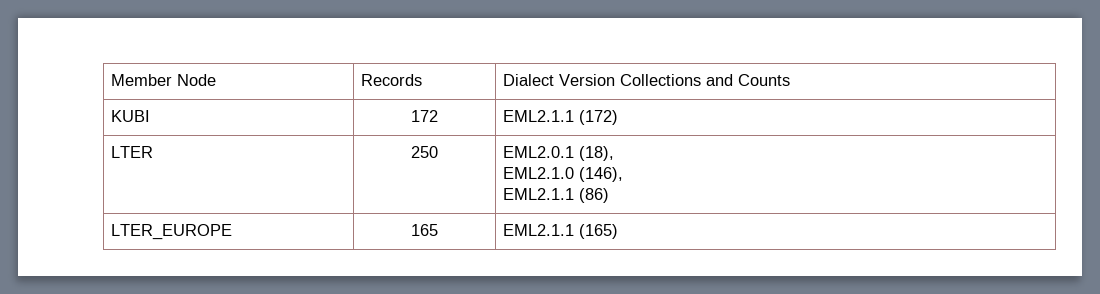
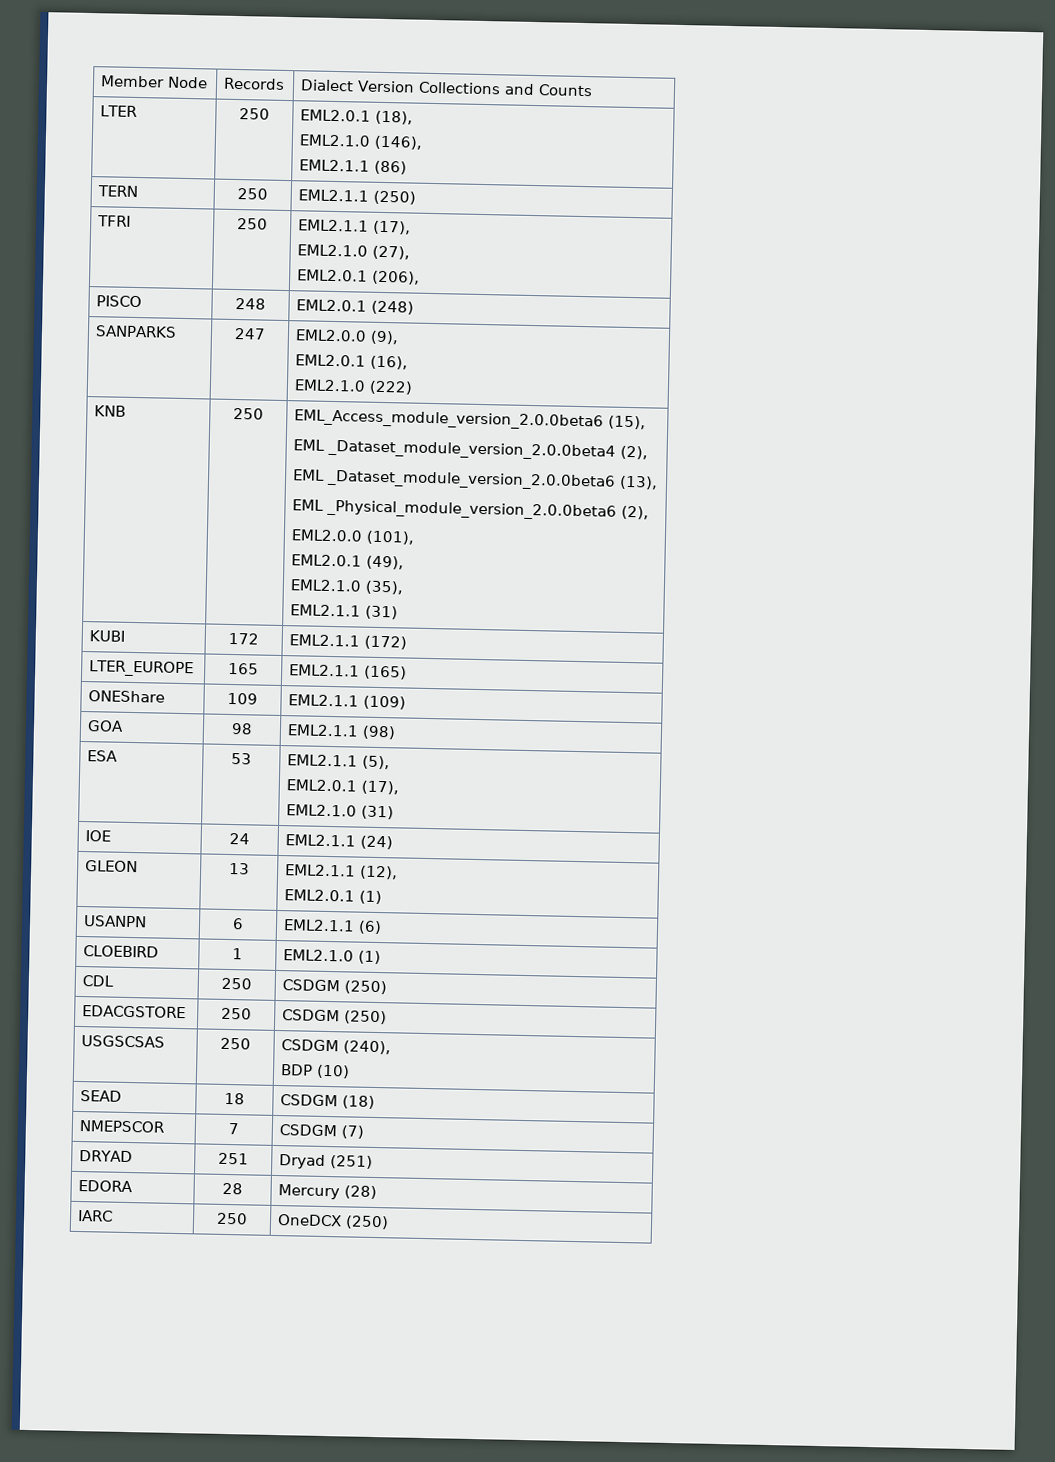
[110,110,150,122] [411,110,438,122] [502,110,618,125] // KUBI | 172 | EML2.1.1 (172) -> (594, 90) none
[110,224,232,240] [411,224,438,236] [502,224,618,239] LTER_EUROPE | 165 | EML2.1.1 (165) -> [97,185,139,198] [237,188,268,200] [298,189,417,205] [97,215,132,227] [237,218,268,230] [298,219,412,235] [297,244,411,260] [297,269,421,285] [96,295,143,308] [235,298,266,310] [296,299,415,315] [95,325,178,338] [234,327,266,340] [295,329,400,345] [295,354,409,370] [294,379,414,395] [94,405,127,417] [233,407,264,420] [294,409,647,431] [293,439,649,461] [293,469,659,491] [292,499,650,521] [291,529,416,545] [291,554,405,570] [290,579,405,595] [290,604,399,620] [89,630,126,642] [228,632,259,645] [289,634,408,650] [89,660,195,678] [228,662,259,675] [289,664,408,680] [88,690,166,703] [227,692,258,705] [288,694,407,710] [87,720,125,732] [231,723,253,735] [287,724,397,740] [87,750,119,762] [231,753,252,765] [287,754,391,770] [286,779,400,795] [286,804,395,820] [85,830,112,842] [229,832,250,845] [285,834,394,850] [85,860,139,873] [229,862,250,875] [285,864,399,880] [284,889,383,905] [83,915,148,928] [232,918,244,930] [283,919,383,935] [83,945,160,958] [232,948,243,960] [283,949,382,965] [82,975,115,987] [221,977,252,990] [282,979,388,995] [82,1005,187,1019] [221,1007,252,1020] [282,1009,388,1025] [81,1035,166,1048] [220,1037,251,1050] [281,1039,392,1055] [280,1064,351,1079] [80,1090,123,1102] [224,1092,245,1105] [280,1094,376,1109] [79,1120,166,1133] [228,1123,240,1135] [279,1124,365,1139] [79,1150,134,1163] [218,1152,249,1165] [279,1154,374,1170] [78,1180,134,1193] [222,1182,243,1195] [278,1184,378,1200] [77,1210,114,1222] [216,1212,248,1225] [277,1214,390,1230] TERN | 250 | EML2.1.1 (250) // TFRI | 250 | EML2.1.1 (17), // EML2.1.0 (27), // EML2.0.1 (206), // PISCO | 248 | EML2.0.1 (248) // SANPARKS | 247 | EML2.0.0 (9), // EML2.0.1 (16), // EML2.1.0 (222) // KNB | 250 | EML_Access_module_version_2.0.0beta6 (15), // EML _Dataset_module_version_2.0.0beta4 (2), // EML _Dataset_module_version_2.0.0beta6 (13), // EML _Physical_module_version_2.0.0beta6 (2), // EML2.0.0 (101), // EML2.0.1 (49), // EML2.1.0 (35), // EML2.1.1 (31) // KUBI | 172 | EML2.1.1 (172) // LTER_EUROPE | 165 | EML2.1.1 (165) // ONEShare | 109 | EML2.1.1 (109) // GOA | 98 | EML2.1.1 (98) // ESA | 53 | EML2.1.1 (5), // EML2.0.1 (17), // EML2.1.0 (31) // IOE | 24 | EML2.1.1 (24) // GLEON | 13 | EML2.1.1 (12), // EML2.0.1 (1) // USANPN | 6 | EML2.1.1 (6) // CLOEBIRD | 1 | EML2.1.0 (1) // CDL | 250 | CSDGM (250) // EDACGSTORE | 250 | CSDGM (250) // USGSCSAS | 250 | CSDGM (240), // BDP (10) // SEAD | 18 | CSDGM (18) // NMEPSCOR | 7 | CSDGM (7) // DRYAD | 251 | Dryad (251) // EDORA | 28 | Mercury (28) // IARC | 250 | OneDCX (250)

